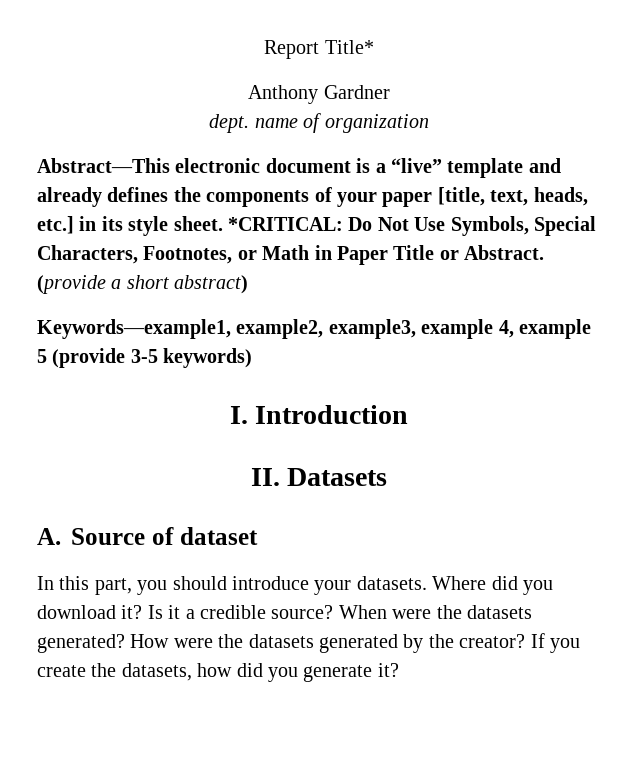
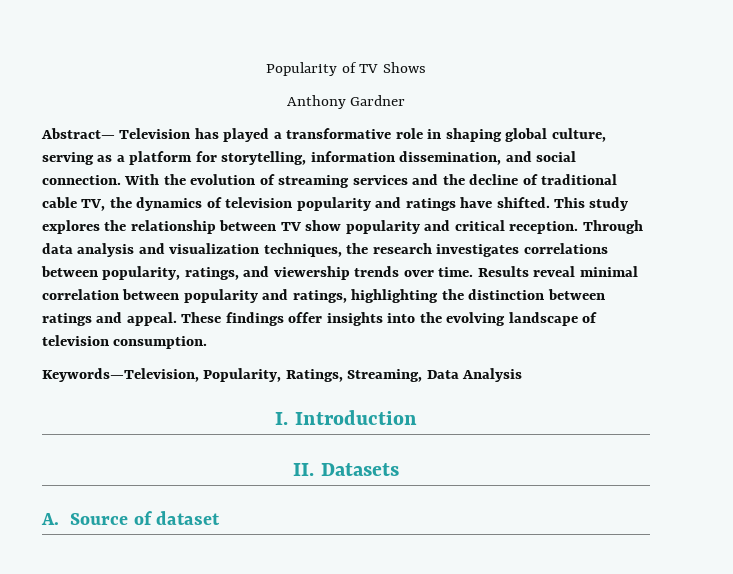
[264,40,374,59] [248,85,390,104] [209,113,429,133] [37,158,561,178] [37,187,588,207] [37,216,596,236] [37,245,545,265] [37,275,249,294] [37,319,591,339] [37,348,253,368] Report Title* // Anthony Gardner // dept. name of organization // Abstract—This electronic document is a “live” template and already defines the components of your paper [title, text, heads, etc.] in its style sheet. *CRITICAL: Do Not Use Symbols, Special Characters, Footnotes, or Math in Paper Title or Abstract. (provide a short abstract) // Keywords—example1, example2, example3, example 4, example 5 (provide 3-5 keywords) -> [266,62,426,76] [286,95,406,109] [41,128,606,142] [42,151,577,165] [42,174,618,188] [42,197,629,211] [42,220,643,234] [42,243,608,257] [41,266,638,280] [42,289,605,303] [42,312,598,326] [42,335,208,349] [42,368,523,382] Popularity of TV Shows // Anthony Gardner // Abstract— Television has played a transformative role in shaping global culture, serving as a platform for storytelling, information dissemination, and social connection. With the evolution of streaming services and the decline of traditional cable TV, the dynamics of television popularity and ratings have shifted. This study explores the relationship between TV show popularity and critical reception. Through data analysis and visualization techniques, the research investigates correlations between popularity, ratings, and viewership trends over time. Results reveal minimal correlation between popularity and ratings, highlighting the distinction between ratings and appeal. These findings offer insights into the evolving landscape of television consumption. // Keywords—Television, Popularity, Ratings, Streaming, Data Analysis
[37,576,553,595] [37,605,532,619] [37,633,580,653] [37,663,399,682] // In this part, you should introduce your datasets. Where did you download it? Is it a credible source? When were the datasets generated? How were the datasets generated by the creator? If you create the datasets, how did you generate it? -> (221, 518) none

